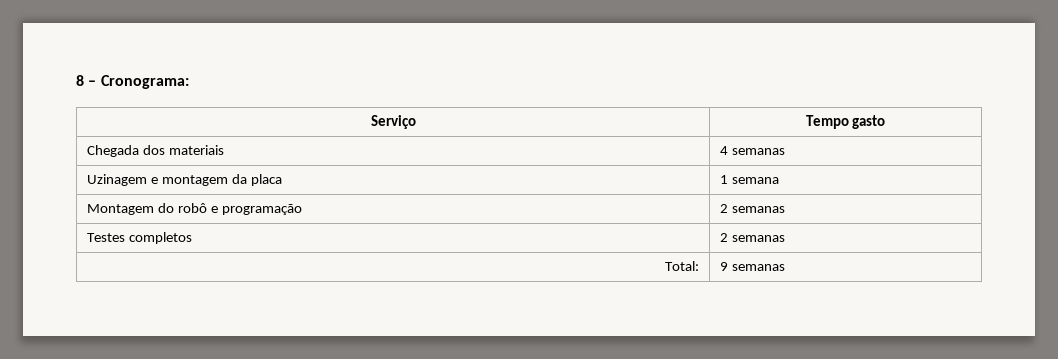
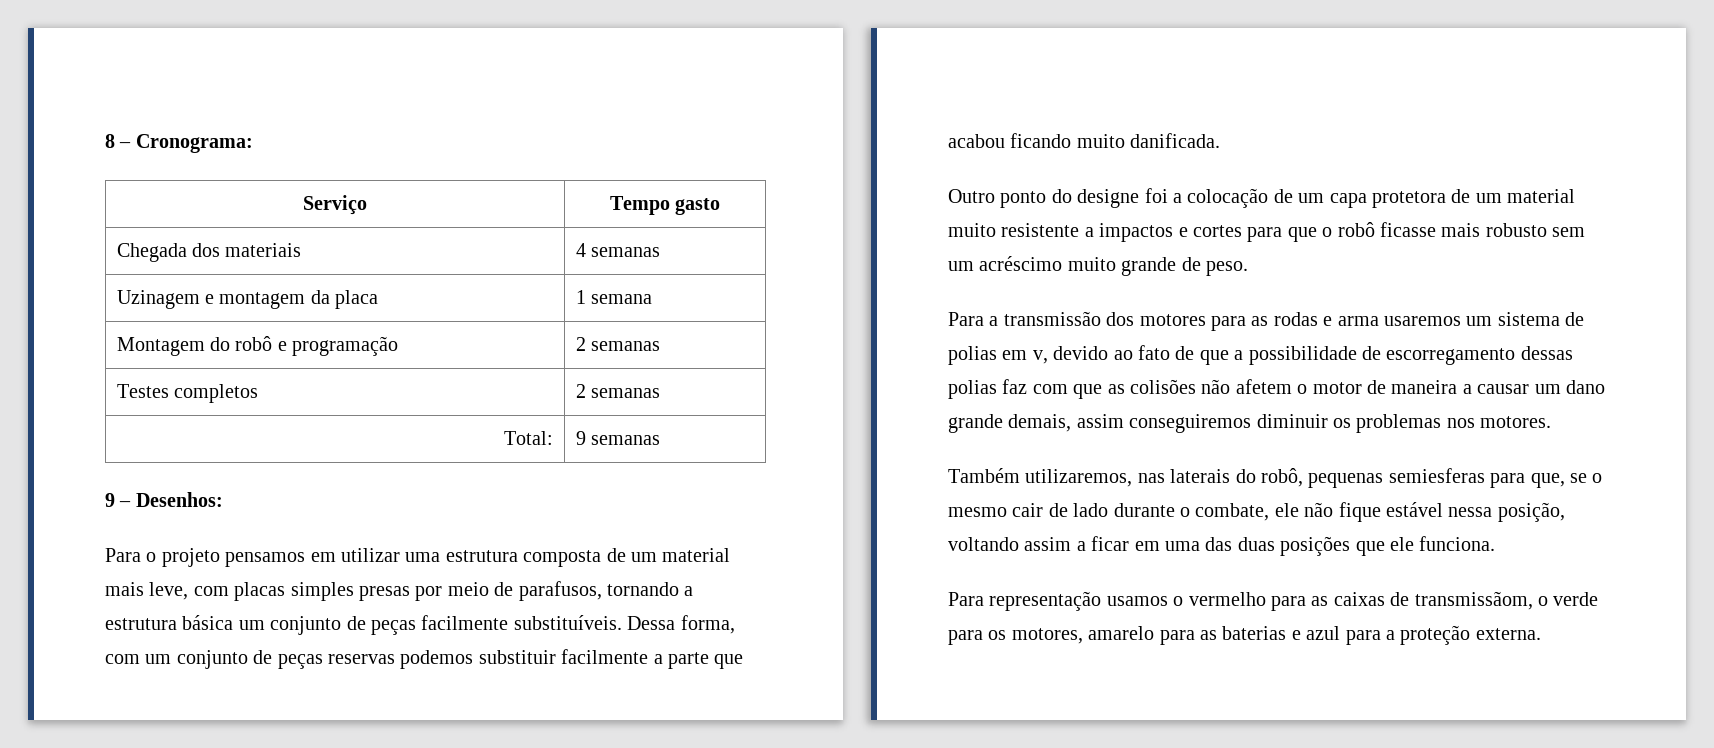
(785, 267) none -> [105,492,223,507] [105,548,731,567] [105,581,694,601] [105,615,735,635] [105,649,744,669] [948,133,1221,148] [948,188,1576,208] [948,222,1586,242] [948,256,1248,276] [948,311,1585,331] [948,345,1573,365] [948,379,1605,399] [948,414,1552,433] [948,468,1603,488] [948,502,1565,522] [948,536,1496,556] [948,591,1599,611] [948,625,1541,645] // 9 – Desenhos: // Para o projeto pensamos em utilizar uma estrutura composta de um material mais leve, com placas simples presas por meio de parafusos, tornando a estrutura básica um conjunto de peças facilmente substituíveis. Dessa forma, com um conjunto de peças reservas podemos substituir facilmente a parte que acabou ficando muito danificada. // Outro ponto do designe foi a colocação de um capa protetora de um material muito resistente a impactos e cortes para que o robô ficasse mais robusto sem um acréscimo muito grande de peso. // Para a transmissão dos motores para as rodas e arma usaremos um sistema de polias em v, devido ao fato de que a possibilidade de escorregamento dessas polias faz com que as colisões não afetem o motor de maneira a causar um dano grande demais, assim conseguiremos diminuir os problemas nos motores. // Também utilizaremos, nas laterais do robô, pequenas semiesferas para que, se o mesmo cair de lado durante o combate, ele não fique estável nessa posição, voltando assim a ficar em uma das duas posições que ele funciona. // Para representação usamos o vermelho para as caixas de transmissãom, o verde para os motores, amarelo para as baterias e azul para a proteção externa.

